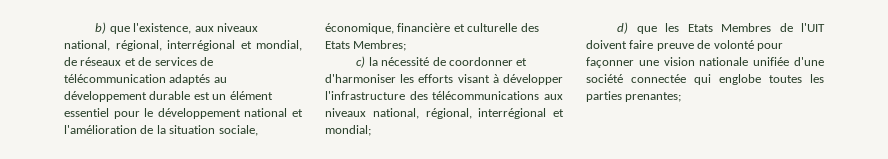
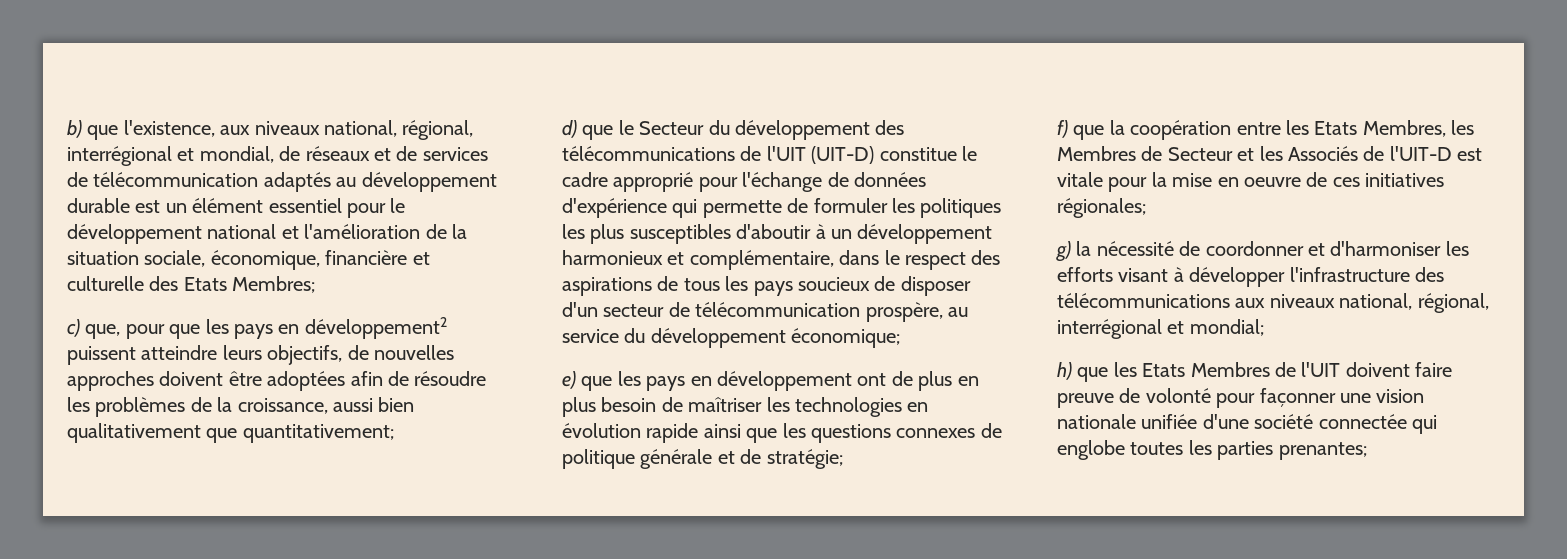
(366, 62) none -> [85,317,447,339] [67,345,454,365] [67,371,487,391] [67,397,415,417] [67,423,394,443] [562,120,905,140] [562,146,977,164] [562,172,926,192] [562,198,1002,218] [562,224,993,244] [562,250,1001,270] [562,276,971,296] [562,302,968,322] [562,328,901,348] [562,371,979,391] [562,397,929,417] [562,423,1002,443] [562,449,843,469] [1057,120,1475,140] [1057,146,1483,161] [1057,172,1445,192] [1057,198,1146,218] [1056,241,1071,262] que, pour que les pays en développement2 puissent atteindre leurs objectifs, de nouvelles approches doivent être adoptées afin de résoudre les problèmes de la croissance, aussi bien qualitativement que quantitativement; // d) que le Secteur du développement des télécommunications de l'UIT (UIT-D) constitue le cadre approprié pour l'échange de données d'expérience qui permette de formuler les politiques les plus susceptibles d'aboutir à un développement harmonieux et complémentaire, dans le respect des aspirations de tous les pays soucieux de disposer d'un secteur de télécommunication prospère, au service du développement économique; // e) que les pays en développement ont de plus en plus besoin de maîtriser les technologies en évolution rapide ainsi que les questions connexes de politique générale et de stratégie; // f) que la coopération entre les Etats Membres, les Membres de Secteur et les Associés de l'UIT-D est vitale pour la mise en oeuvre de ces initiatives régionales; // g)
[617,22,629,34] d) -> [1057,362,1072,380] h)

